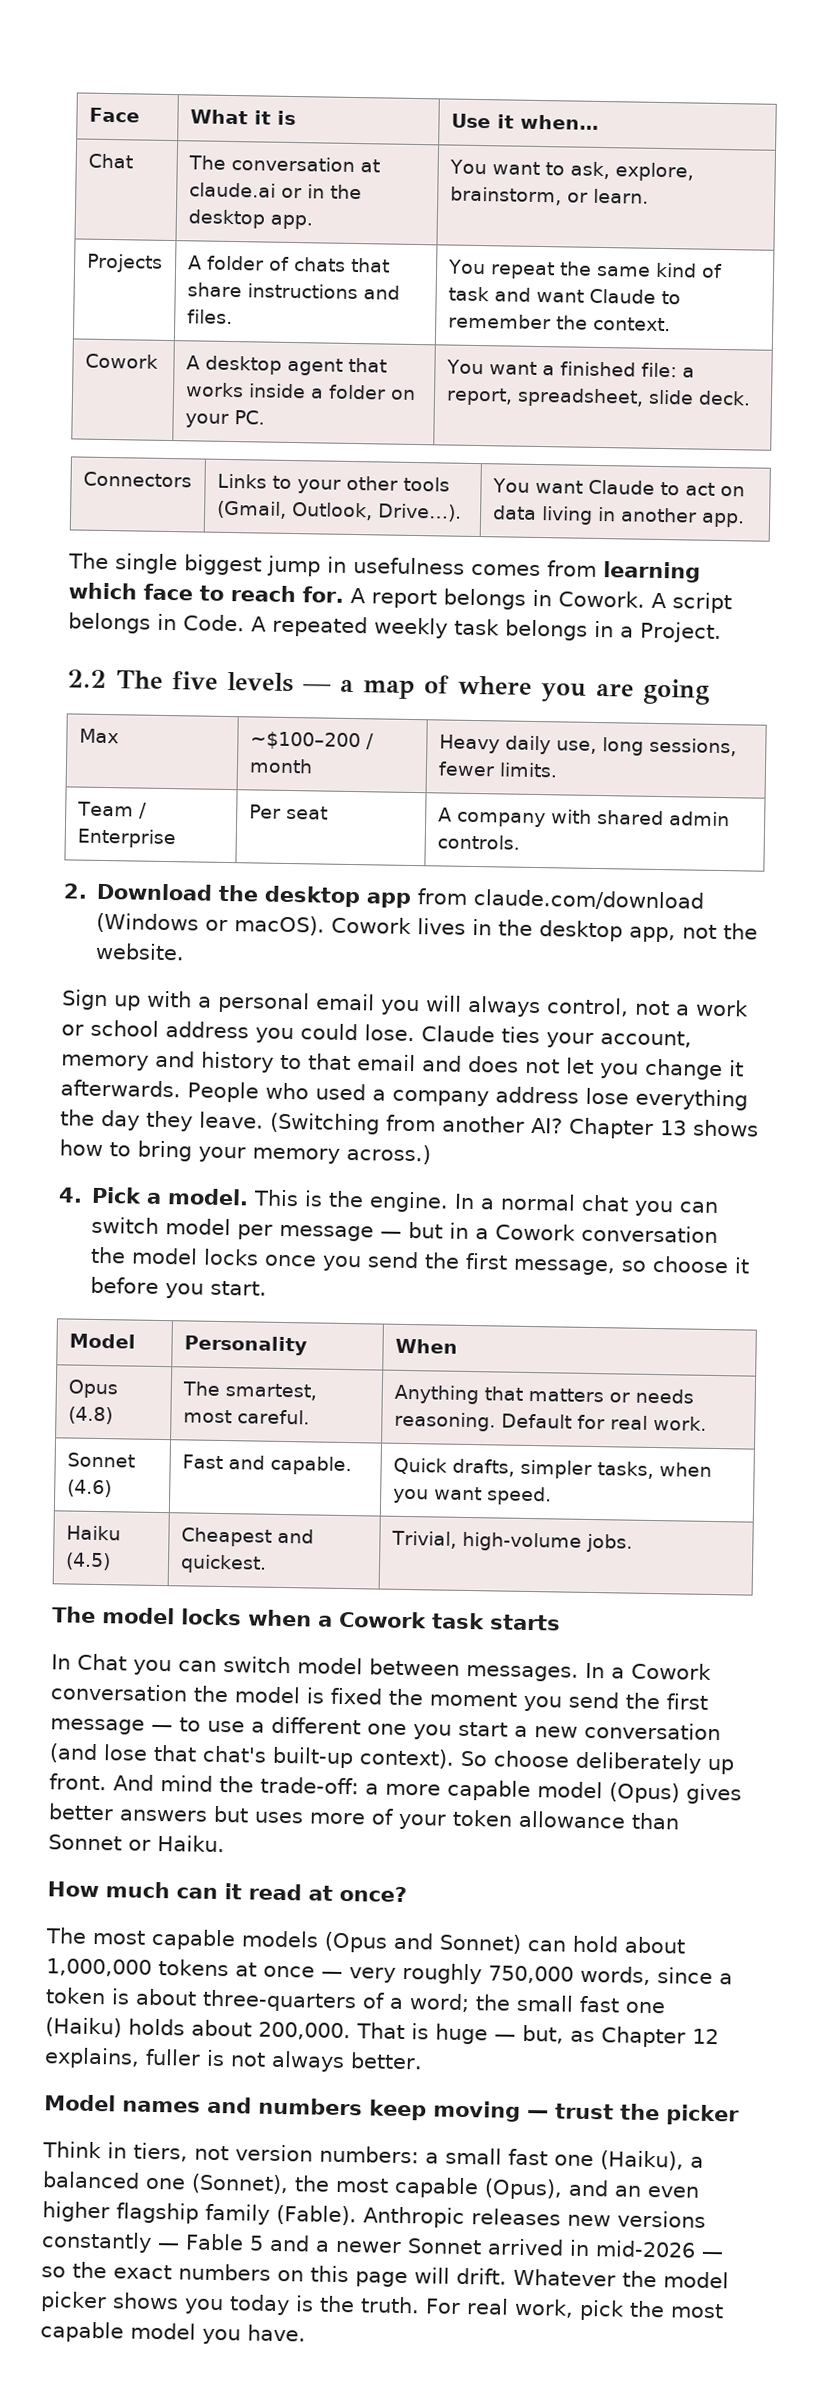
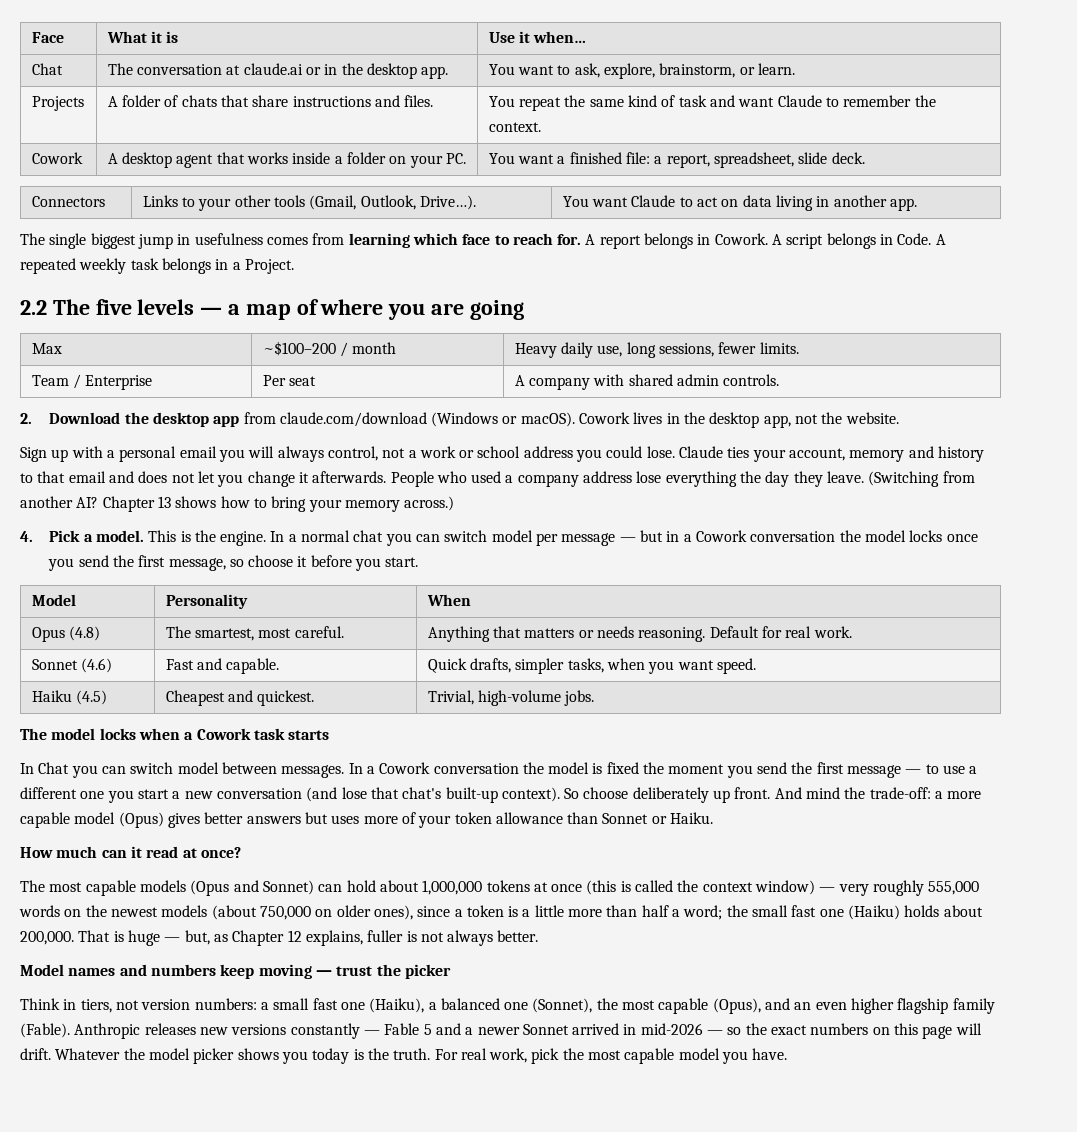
[320,1962,733,1986] [45,1987,385,2013] — very roughly 750,000 words, since a token is about three-quarters of -> [586,880,980,896] [19,905,669,920] (this is called the context window) — very roughly 555,000 words on the newest models (about 750,000 on older ones), since a token is a little more than half

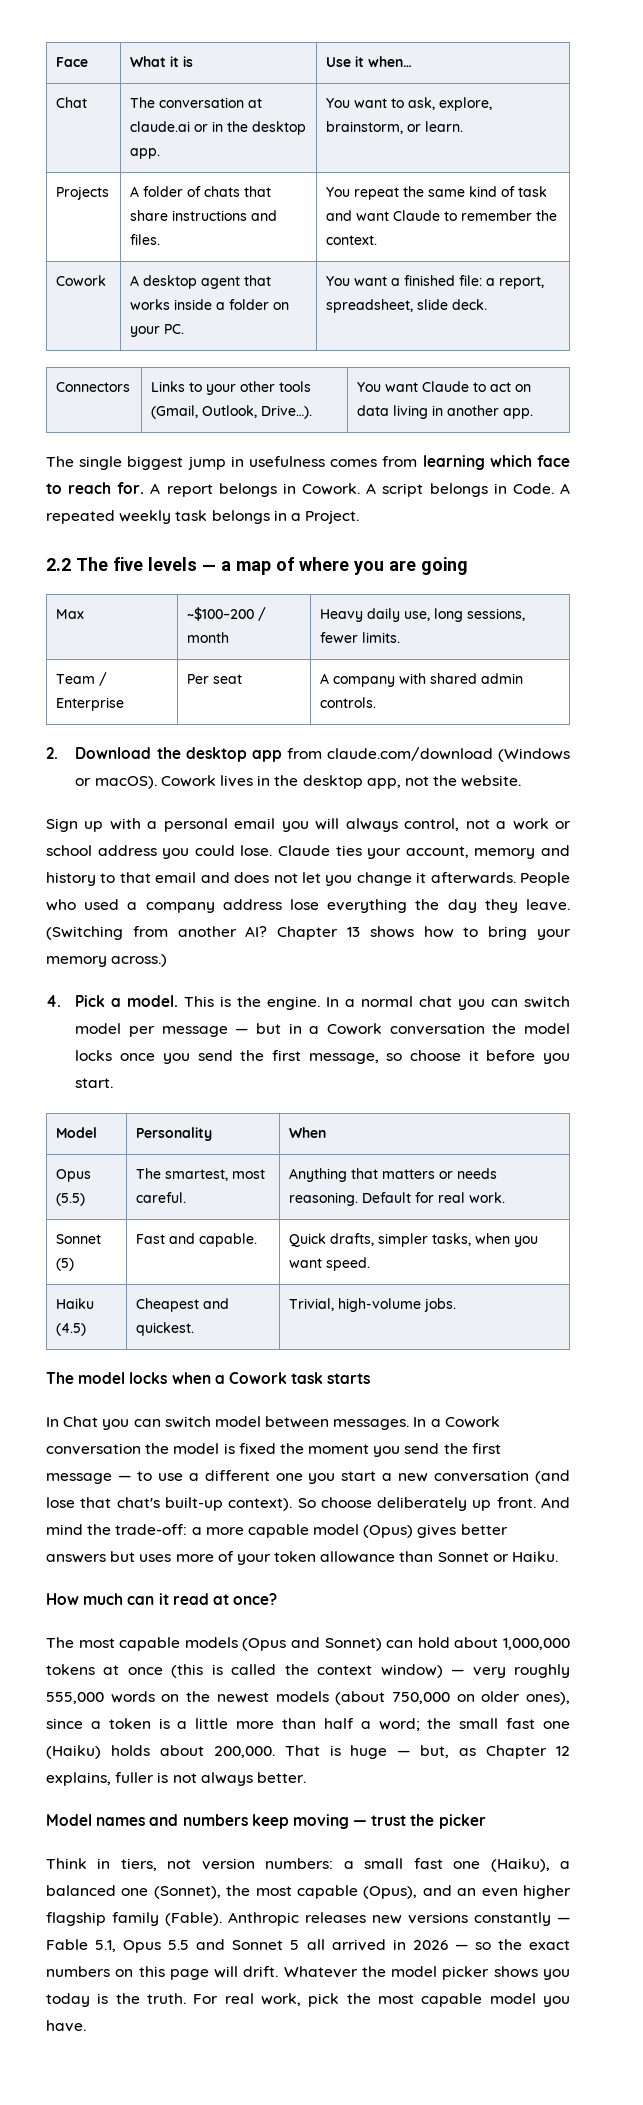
[69,626,101,641] (4.8) -> [56,1193,86,1206] (5.5)
[81,658,113,673] (4.6) -> [56,1258,75,1271] (5)
[423,1023,569,1035] 5 and a newer Sonnet -> [95,1939,325,1953] 5.1, Opus 5.5 and Sonnet 5 all
[640,1023,703,1035] mid-2026 -> [412,1940,448,1950] 2026

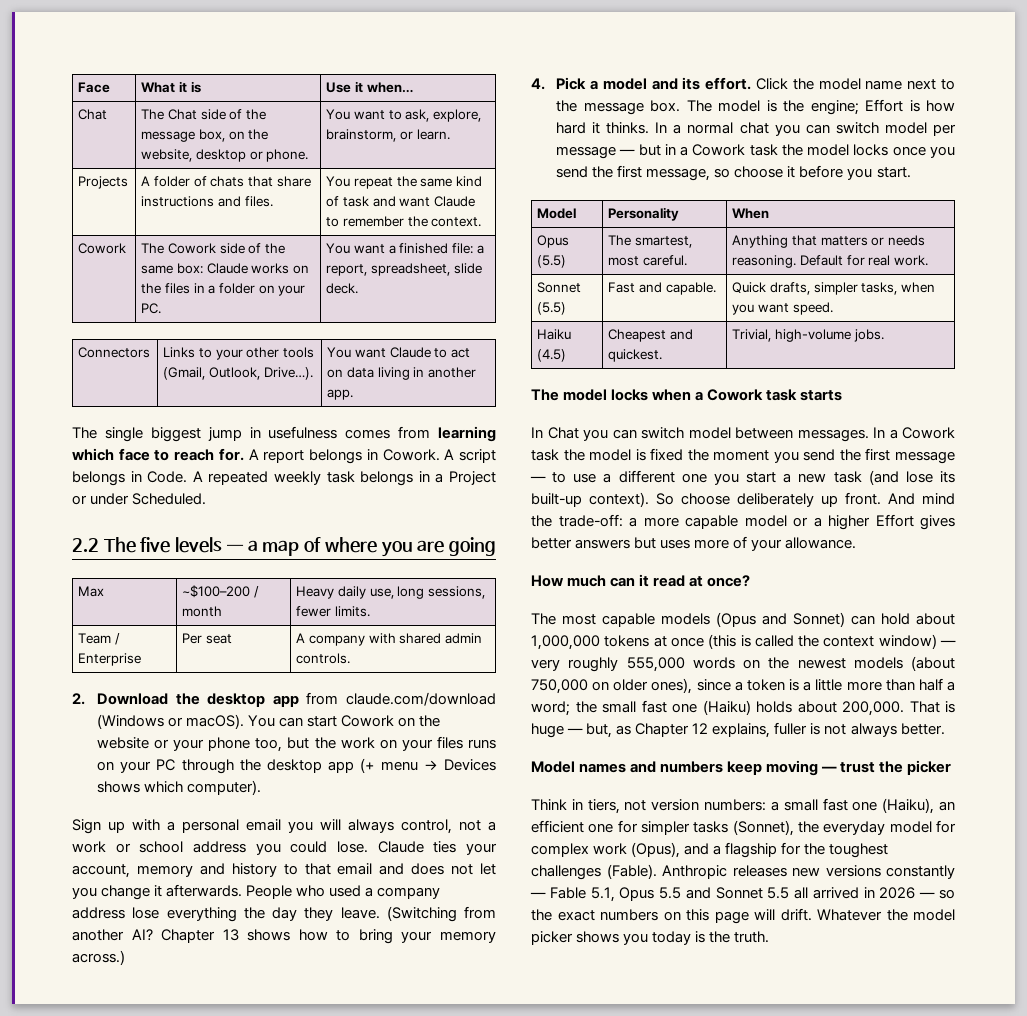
[159,97,263,108] [130,121,307,135] [130,148,161,159] conversation at claude.ai or in the desktop app. -> [168,109,267,120] [141,129,269,142] [141,149,309,162] Chat side of the message box, on the website, desktop or phone.
[130,275,272,289] [130,299,213,310] A desktop agent that works inside -> [141,243,286,254] [141,263,310,274] [141,283,205,294] The Cowork side of the same box: Claude works on the files in
[305,510,360,524] Project. -> [449,471,497,485] [72,493,207,505] Project or under Scheduled.
[160,775,522,789] Cowork lives in the desktop app, not the website. -> [248,715,441,727] [97,736,497,752] [97,758,497,774] [97,780,262,795] You can start Cowork on the website or your phone too, but the work on your files runs on your PC through the desktop app (+ menu → Devices shows which computer).
[127,995,321,1010] model. This is the engine. -> [602,77,956,90] [556,99,955,115] [556,122,650,134] model and its effort. Click the model name next to the message box. The model is the engine; Effort is how hard it thinks.
[389,1023,485,1035] conversation -> [749,144,778,156] task
[56,1258,75,1271] (5) -> [537,302,567,315] (5.5)
[46,1443,141,1455] conversation -> [531,449,559,461] task
[434,1470,530,1482] conversation -> [833,471,862,483] task
[80,1497,160,1508] that chat's -> [940,471,955,483] its
[363,1525,414,1538] (Opus) -> [793,514,914,530] or a higher Effort
[274,1551,559,1563] token allowance than Sonnet or Haiku. -> [785,537,857,549] allowance.
[559,1861,570,1869] [46,1885,571,1899] [46,1912,159,1926] a balanced one (Sonnet), the most capable (Opus), and an even higher flagship family -> [939,801,955,811] [531,820,956,836] [531,842,889,858] [531,865,601,880] an efficient one for simpler tasks (Sonnet), the everyday model for complex work (Opus), and a flagship for the toughest challenges
[290,1940,300,1950] 5 -> [767,887,790,899] 5.5
[193,1993,570,2007] [46,2020,86,2032] For real work, pick the most capable model you have. -> (770, 937) none

